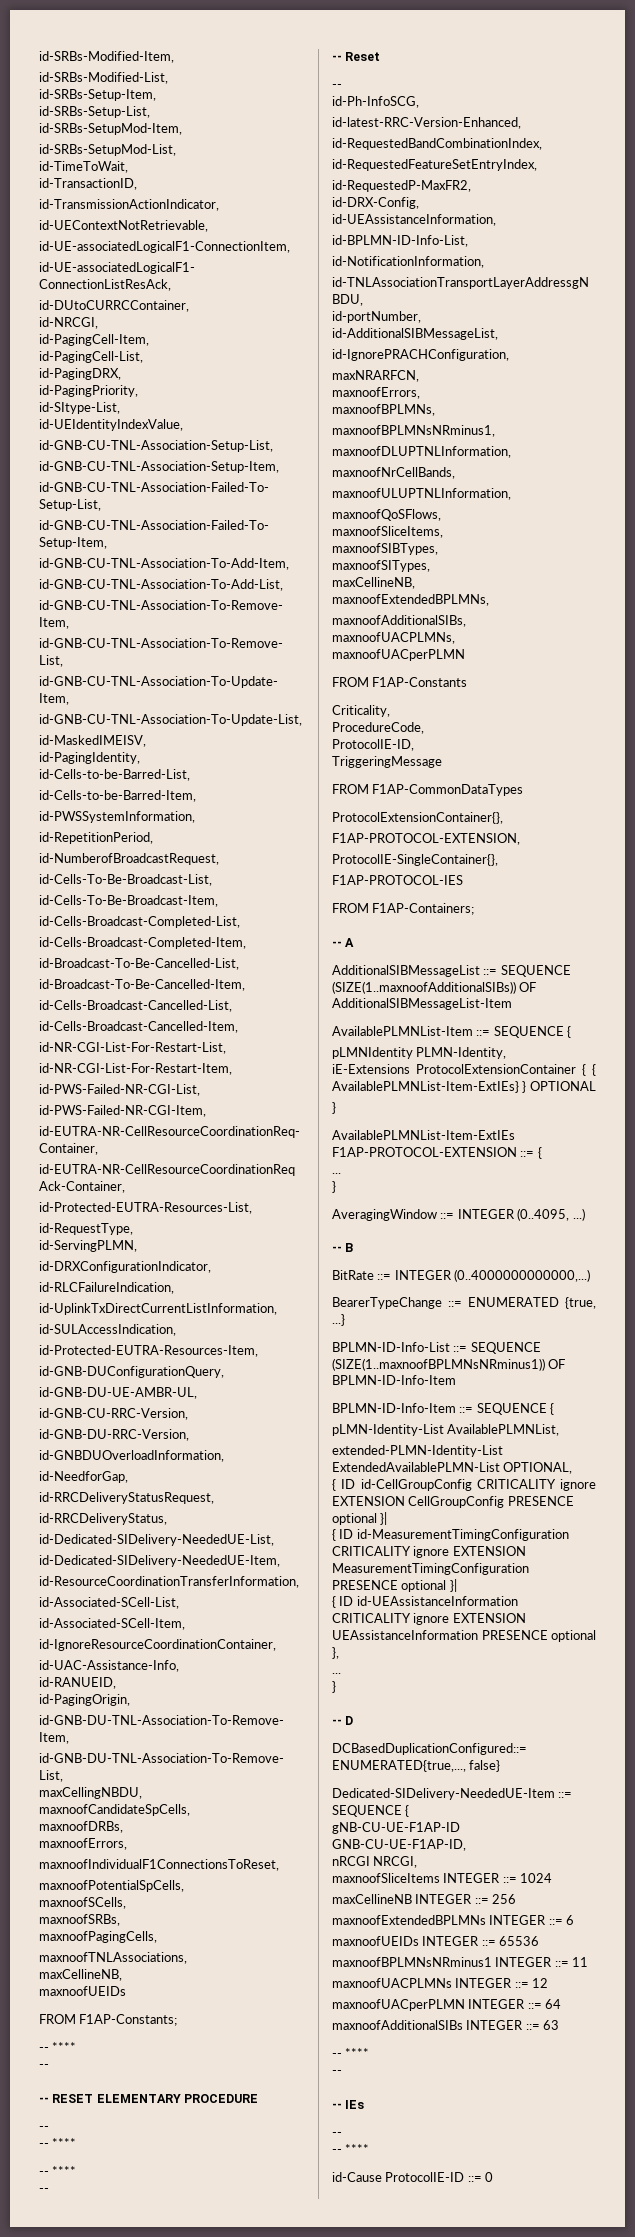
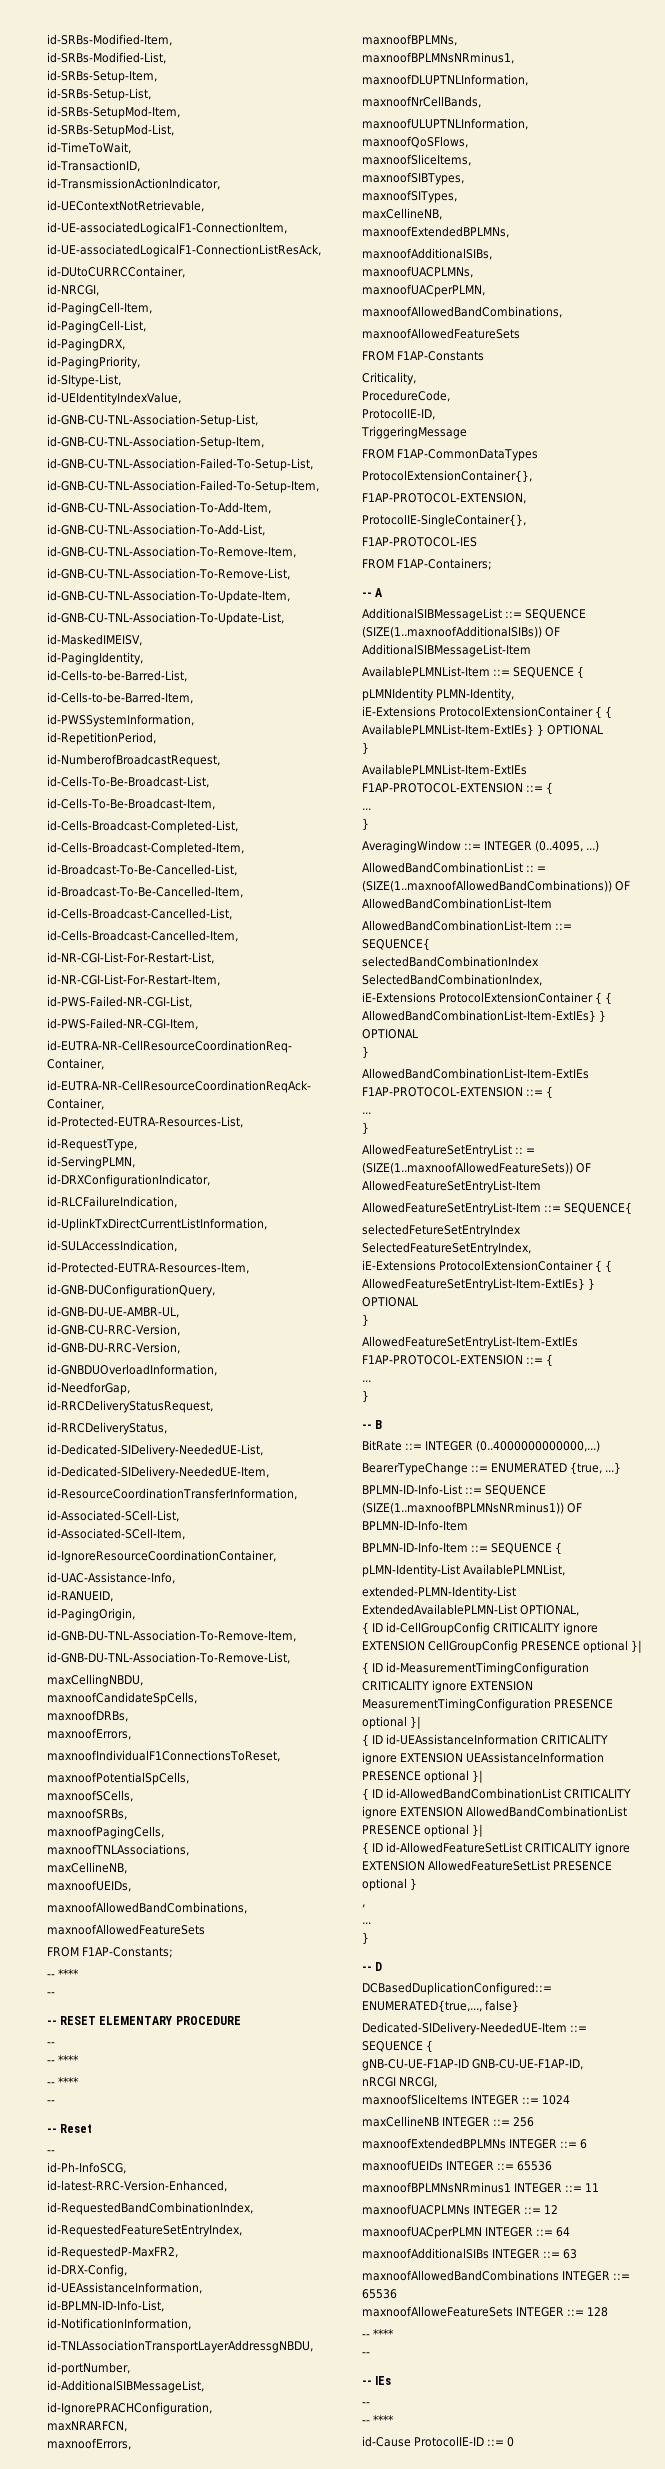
[39,1986,126,1996] maxnoofUEIDs -> [47,1880,131,1892] [47,1902,247,1914] [47,1924,205,1935] maxnoofUEIDs, // maxnoofAllowedBandCombinations, // maxnoofAllowedFeatureSets
[332,649,465,661] maxnoofUACperPLMN -> [362,284,485,297] [362,306,562,318] [362,328,520,339] maxnoofUACperPLMN, // maxnoofAllowedBandCombinations, // maxnoofAllowedFeatureSets
(585, 1214) none -> [362,862,547,873] [362,880,631,892] [362,898,552,909] [362,920,573,931] [362,938,430,950] [362,956,539,967] [362,974,542,986] [362,992,613,1004] [362,1010,607,1022] [362,1029,418,1039] [362,1046,369,1058] [362,1068,589,1079] [362,1086,554,1098] [362,1112,371,1114] [362,1122,369,1134] [362,1144,536,1157] [362,1162,592,1174] [362,1180,541,1193] [362,1202,633,1215] [362,1224,521,1237] [362,1242,531,1255] [362,1260,613,1272] [362,1278,596,1291] [362,1297,418,1307] [362,1314,369,1326] [362,1336,578,1349] [362,1354,554,1366] [362,1380,371,1382] [362,1390,369,1402] // AllowedBandCombinationList :: = (SIZE(1..maxnoofAllowedBandCombinations)) OF AllowedBandCombinationList-Item // AllowedBandCombinationList-Item ::= SEQUENCE{ // selectedBandCombinationIndex SelectedBandCombinationIndex, // iE-Extensions ProtocolExtensionContainer { { AllowedBandCombinationList-Item-ExtIEs} } OPTIONAL // } // AllowedBandCombinationList-Item-ExtIEs F1AP-PROTOCOL-EXTENSION ::= { // ... // } // AllowedFeatureSetEntryList :: = (SIZE(1..maxnoofAllowedFeatureSets)) OF AllowedFeatureSetEntryList-Item // AllowedFeatureSetEntryList-Item ::= SEQUENCE{ // selectedFetureSetEntryIndex SelectedFeatureSetEntryIndex, // iE-Extensions ProtocolExtensionContainer { { AllowedFeatureSetEntryList-Item-ExtIEs} } OPTIONAL // } // AllowedFeatureSetEntryList-Item-ExtIEs F1AP-PROTOCOL-EXTENSION ::= { // ... // }
[332,1647,339,1659] }, -> [472,1770,484,1783] [362,1788,632,1800] [362,1806,628,1819] [362,1824,484,1837] [362,1842,631,1855] [362,1860,613,1871] [362,1878,418,1891] [362,1904,365,1908] }| // { ID id-AllowedBandCombinationList CRITICALITY ignore EXTENSION AllowedBandCombinationList PRESENCE optional }| // { ID id-AllowedFeatureSetList CRITICALITY ignore EXTENSION AllowedFeatureSetList PRESENCE optional } // ,
(560, 2025) none -> [362,2270,631,2281] [362,2289,397,2299] [362,2306,609,2317] // maxnoofAllowedBandCombinations INTEGER ::= 65536 // maxnoofAlloweFeatureSets INTEGER ::= 128

